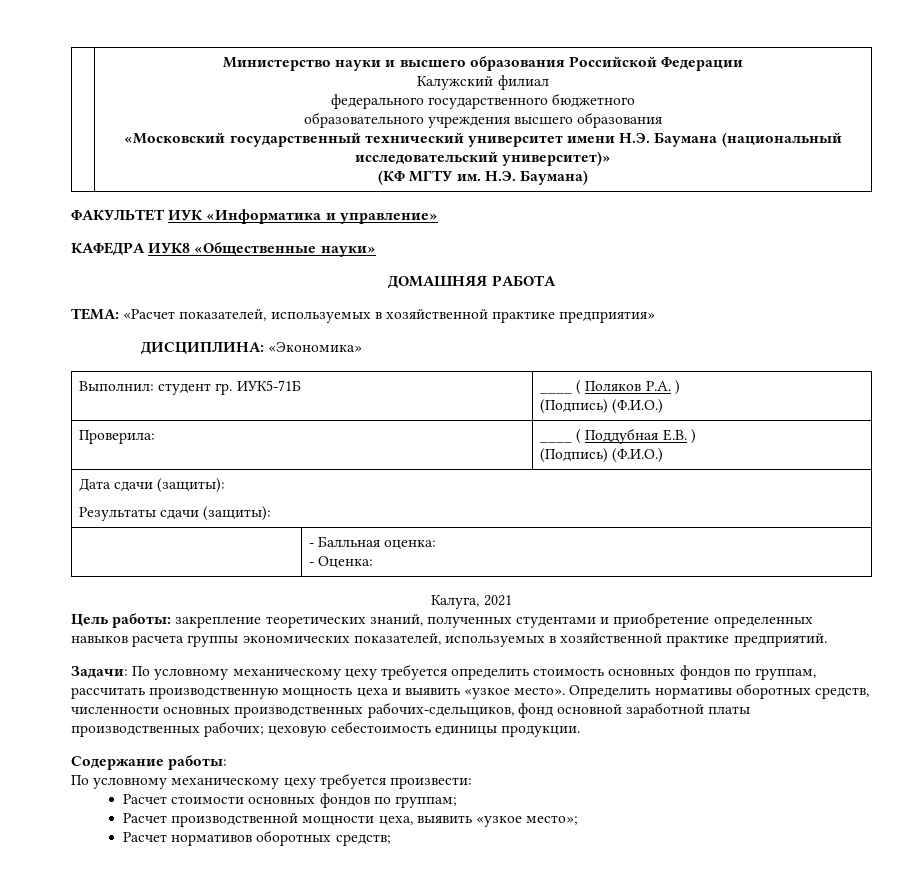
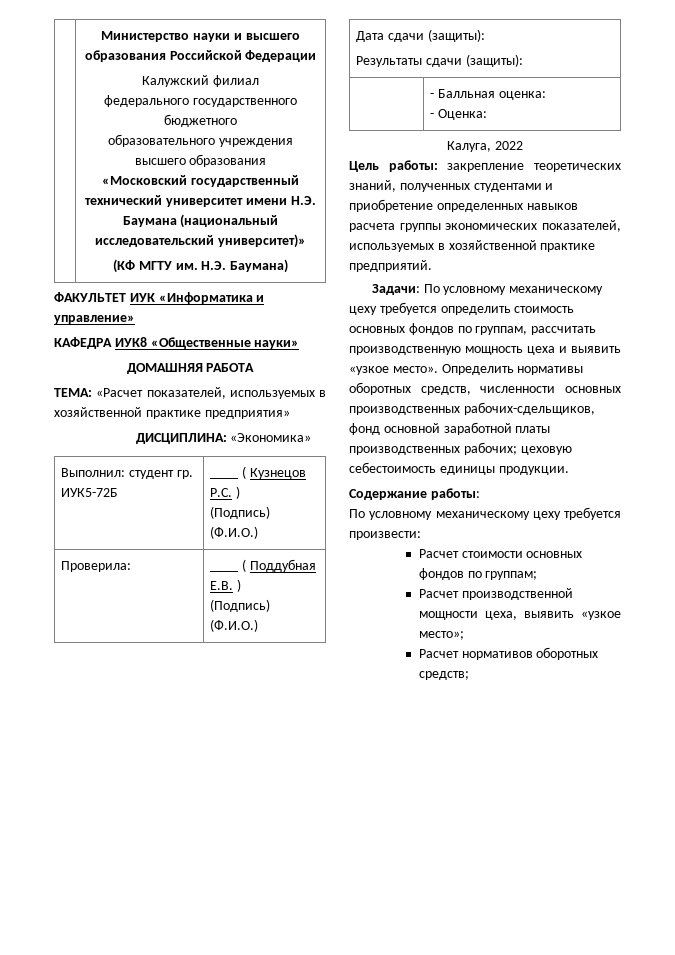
[236,380,301,391] [540,380,671,395] ИУК5-71Б | ____ ( Поляков Р.А. -> [61,488,119,497] [210,466,307,479] [210,488,233,497] ИУК5-72Б | ____ ( Кузнецов Р.С.
[483,595,512,606] 2021 -> [494,141,523,150] 2022

